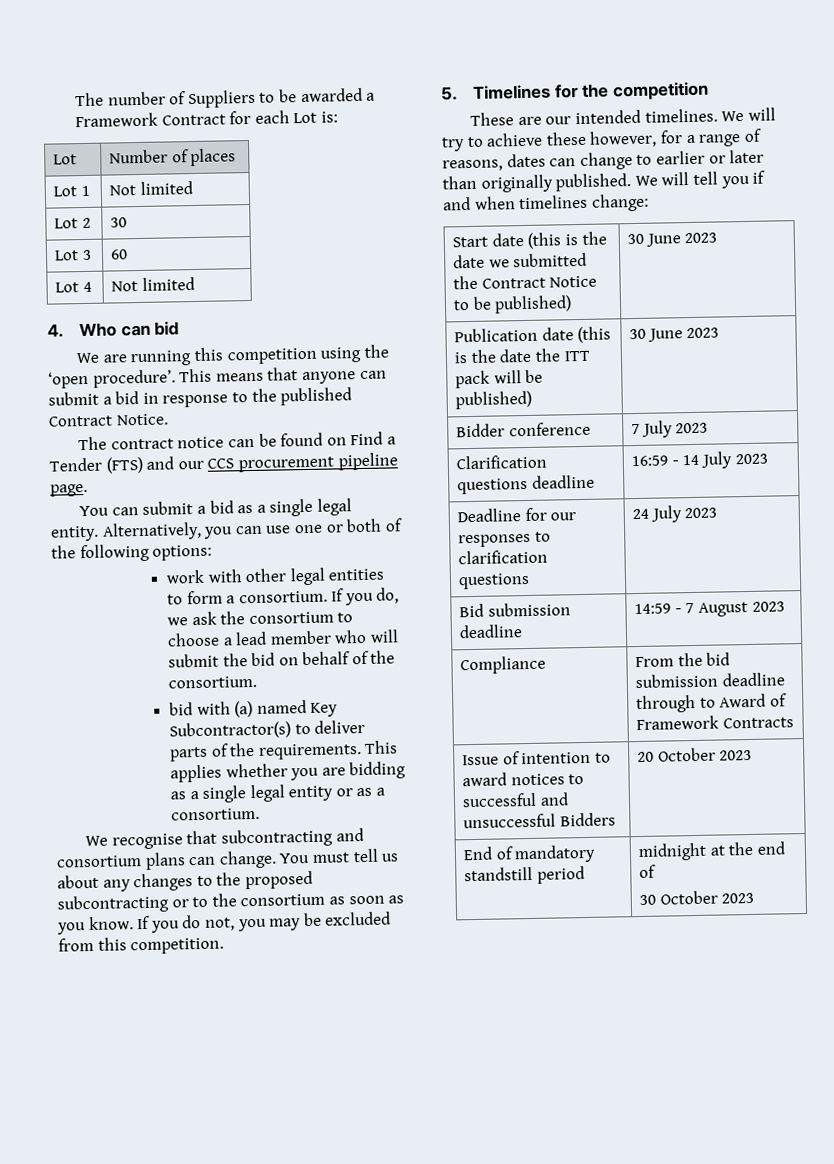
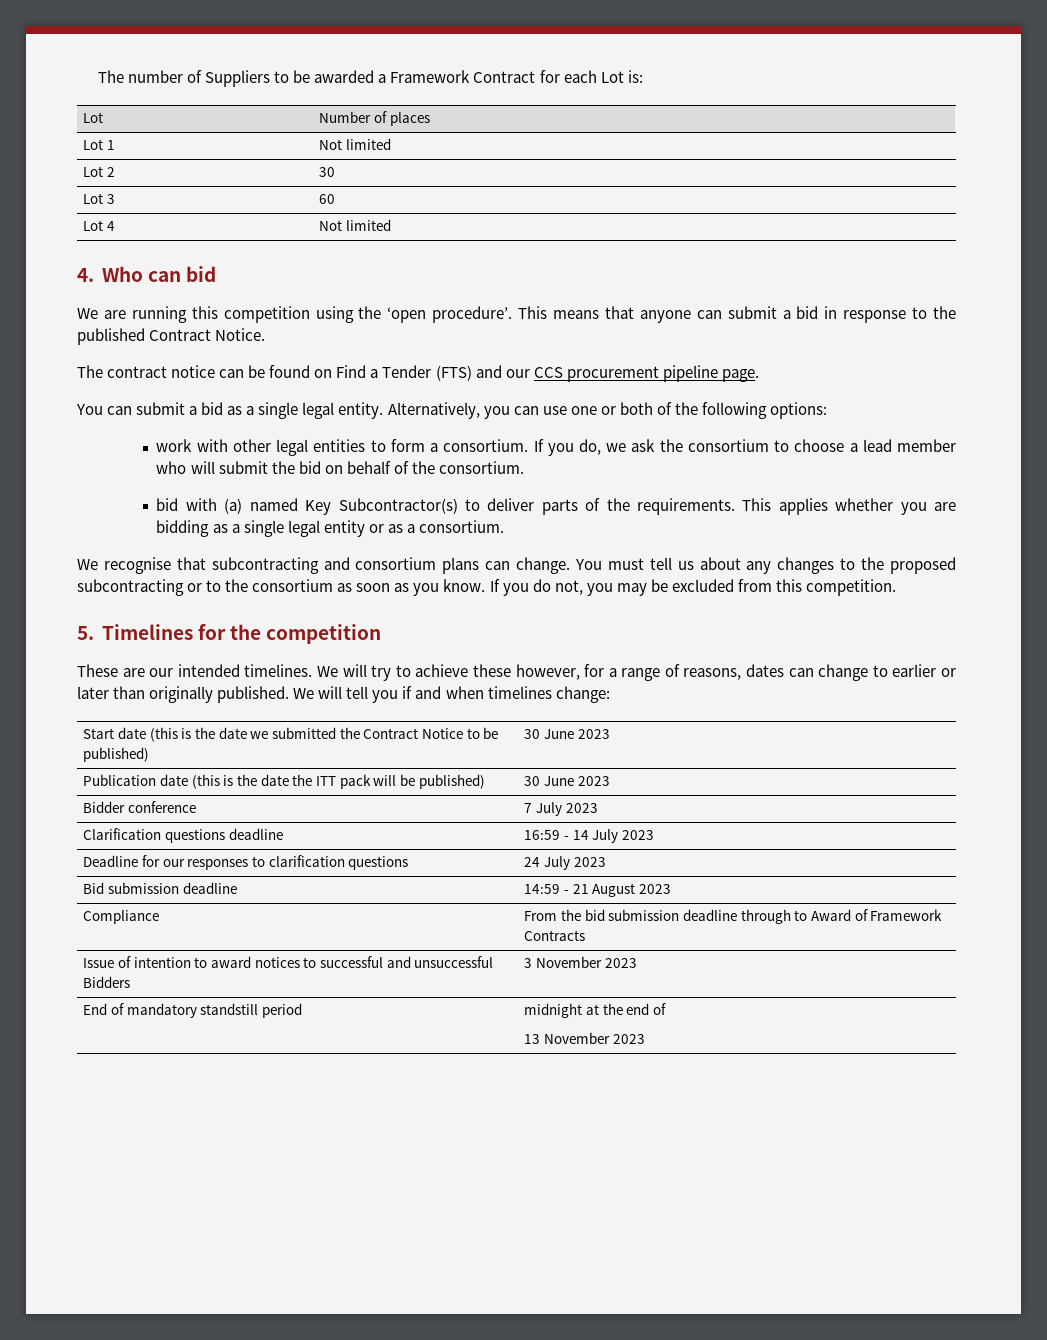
[685,602,695,614] 7 -> [572,884,589,894] 21
[637,747,716,763] 20 October -> [524,956,603,968] 3 November
[639,890,718,906] 30 October -> [524,1032,611,1044] 13 November

